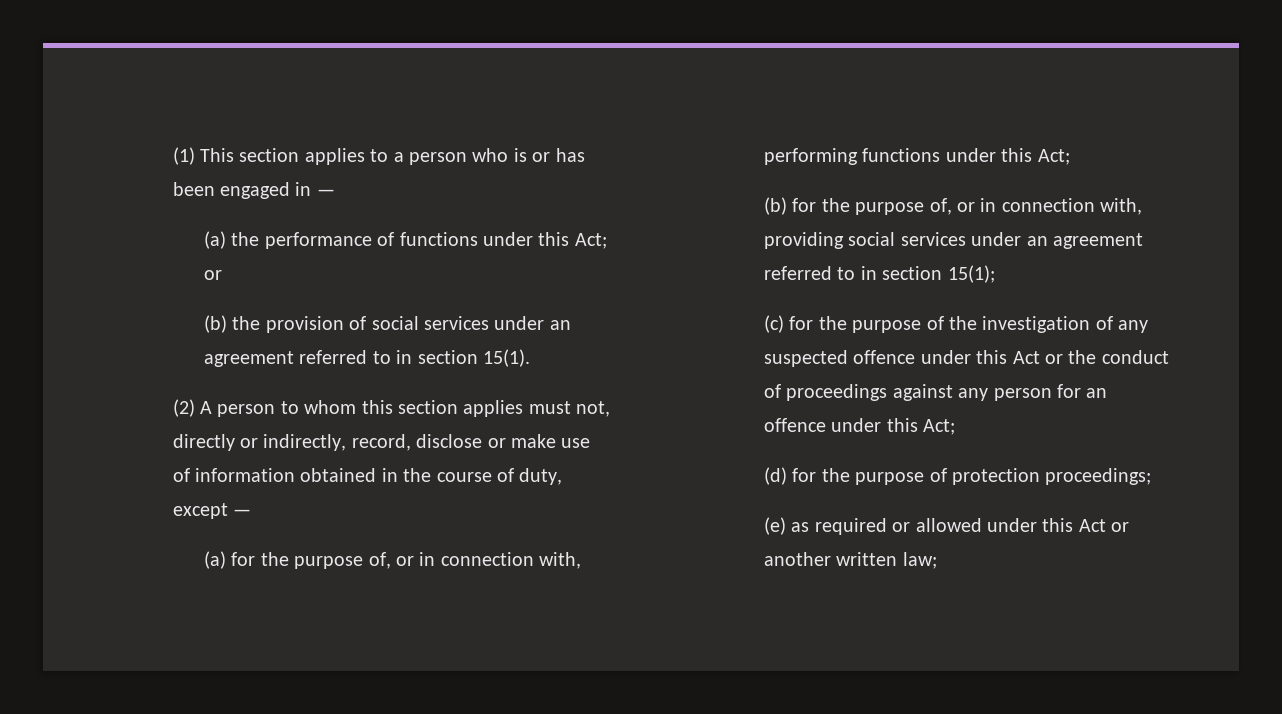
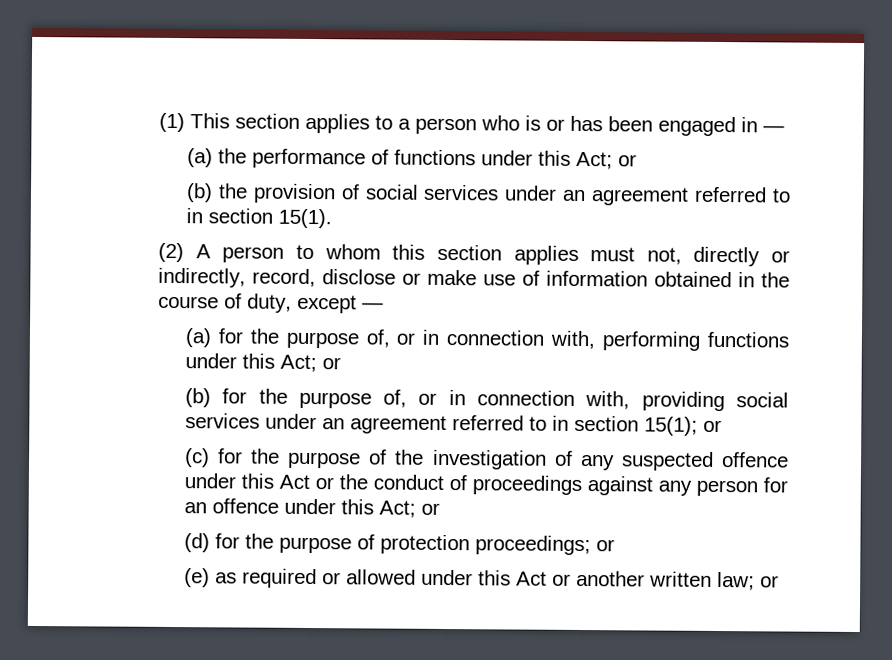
(1070, 157) none -> [321,357,341,370] or
(995, 274) none -> [702,419,722,433] or
(956, 427) none -> [420,502,440,515] or
(1152, 476) none -> [595,539,615,552] or
(937, 560) none -> [759,575,779,588] or

